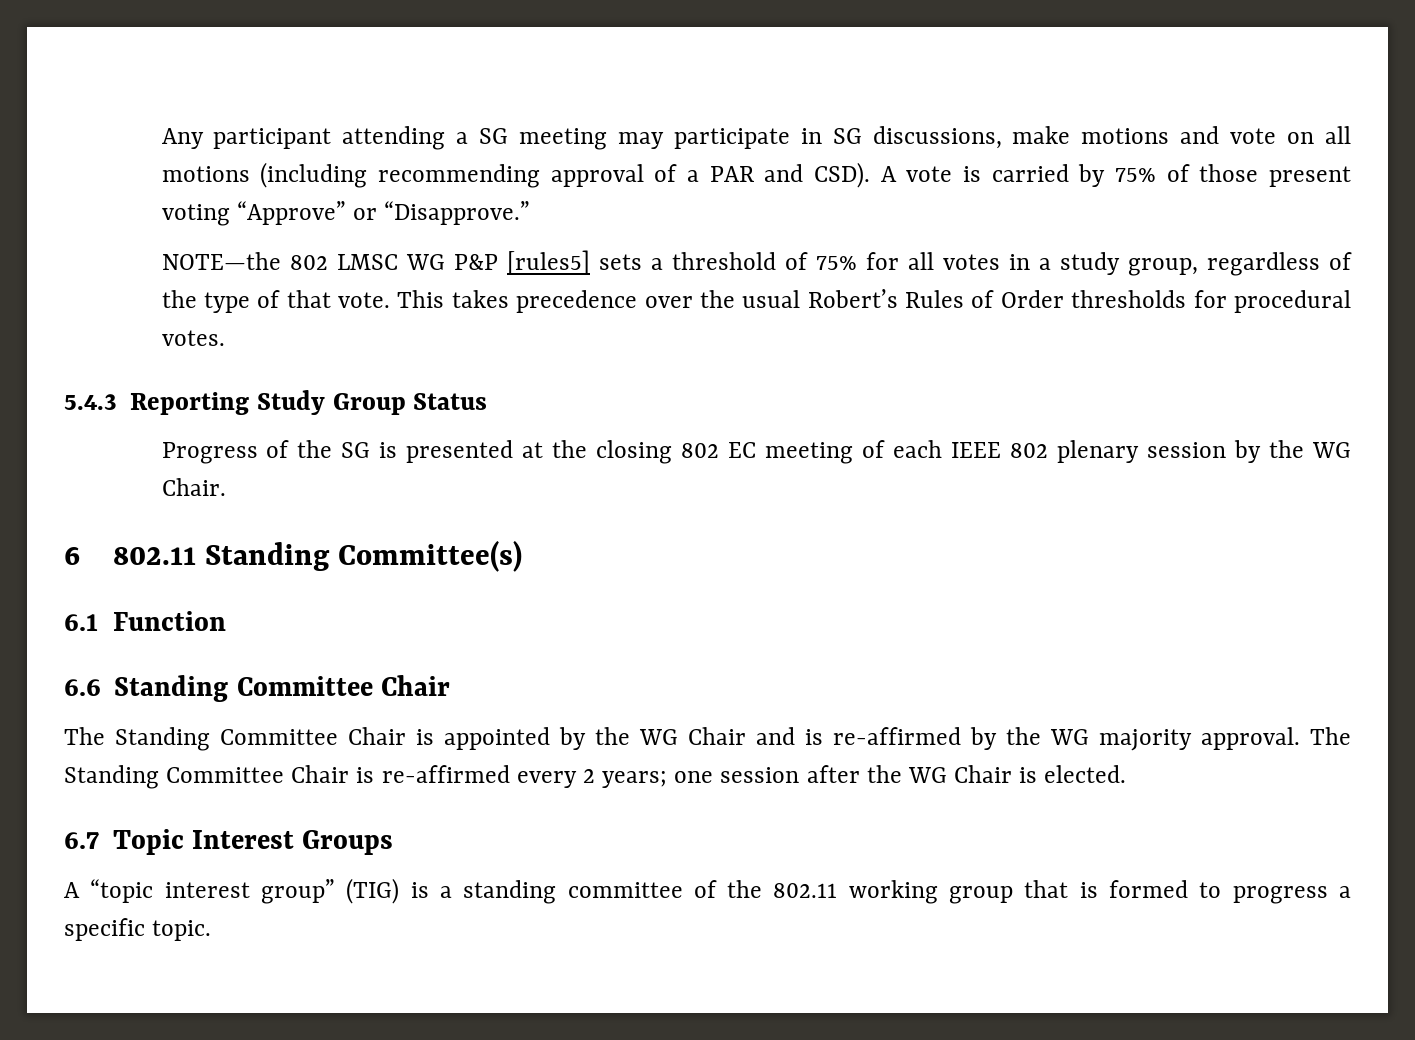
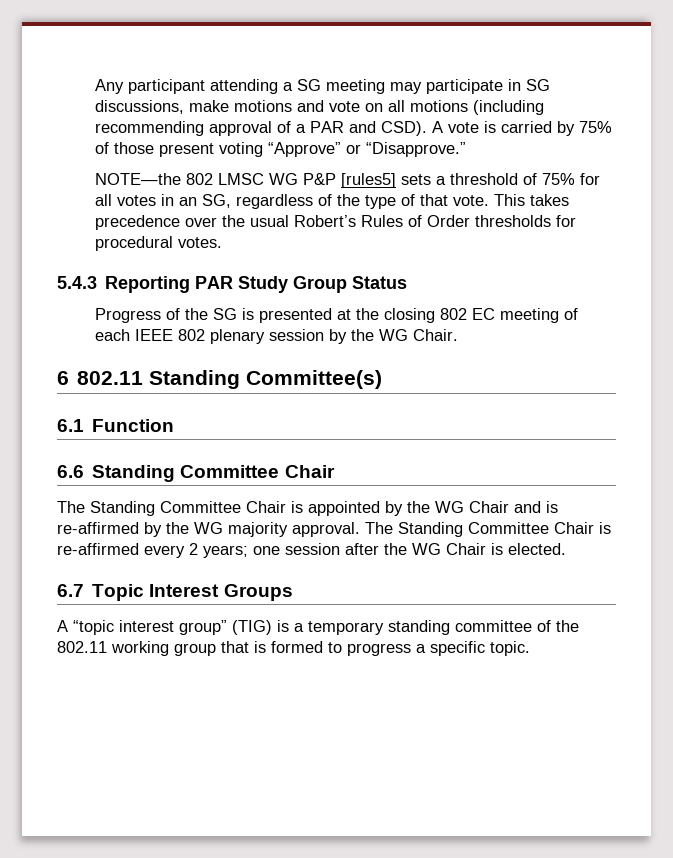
[1038,252,1198,276] a study group, -> [179,194,232,208] an SG,
(250, 403) none -> [195,276,234,289] PAR
(452, 892) none -> [308,621,384,635] temporary

